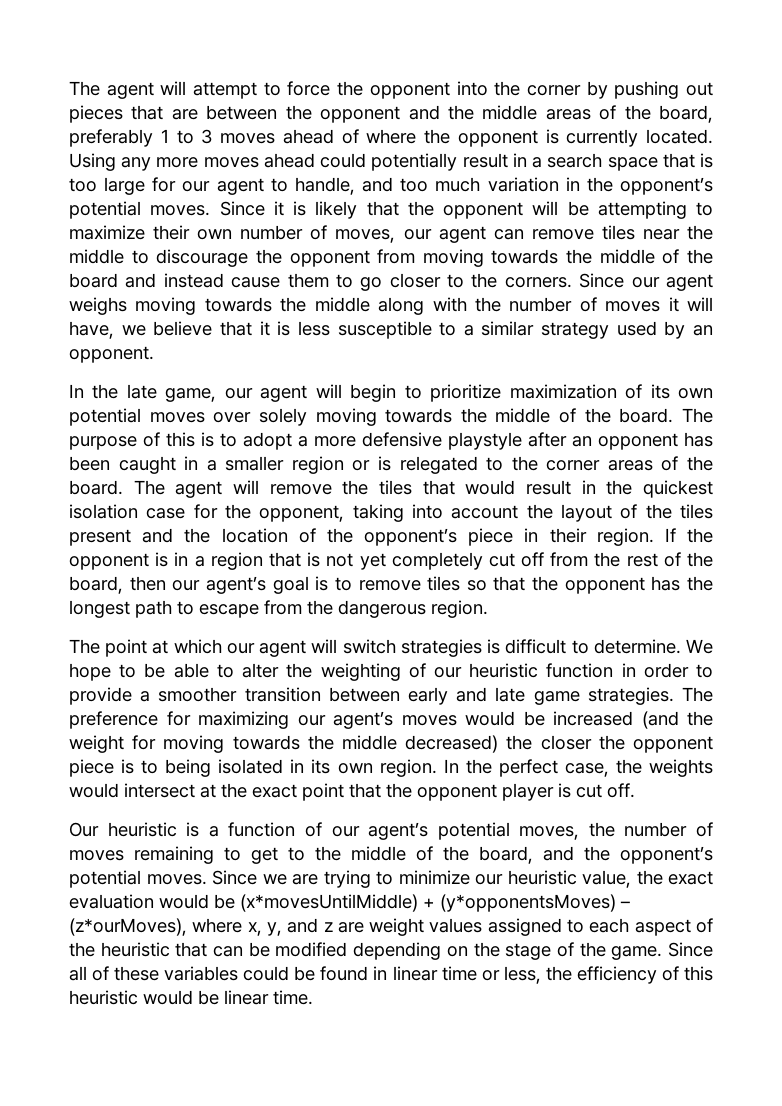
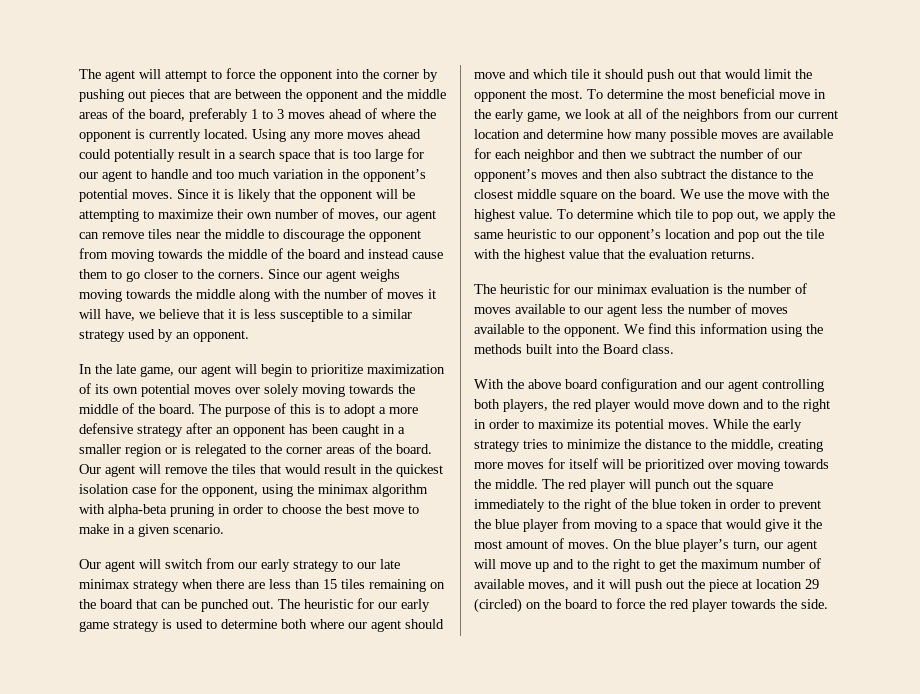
[294,177,355,195] handle, -> [151,169,188,179] handle
[448,432,522,450] playstyle -> [137,425,183,437] strategy
[133,480,165,495] The -> [79,464,101,474] Our
[352,504,714,522] [69,528,713,546] [69,552,713,570] [69,576,713,594] [69,600,488,618] [69,639,713,657] [69,663,713,681] [69,687,713,705] [69,711,713,729] [69,735,713,753] [69,759,713,777] [69,783,635,801] [69,822,713,840] [69,846,713,864] [69,870,713,888] [69,894,630,912] [69,918,713,936] [69,942,713,960] [69,966,713,984] [69,990,313,1005] taking into account the layout of the tiles present and the location of the opponent’s piece in their region. If the opponent is in a region that is not yet completely cut off from the rest of the board, then our agent’s goal is to remove tiles so that the opponent has the longest path to escape from the dangerous region. // The point at which our agent will switch strategies is difficult to determine. We hope to be able to alter the weighting of our heuristic function in order to provide a smoother transition between early and late game strategies. The preference for maximizing our agent’s moves would be increased (and the weight for moving towards the middle decreased) the closer the opponent piece is to being isolated in its own region. In the perfect case, the weights would intersect at the exact point that the opponent player is cut off. // Our heuristic is a function of our agent’s potential moves, the number of moves remaining to get to the middle of the board, and the opponent’s potential moves. Since we are trying to minimize our heuristic value, the exact evaluation would be (x*movesUntilMiddle) + (y*opponentsMoves) – (z*ourMoves), where x, y, and z are weight values assigned to each aspect of the heuristic that can be modified depending on the stage of the game. Since all of these variables could be found in linear time or less, the efficiency of this heuristic would be linear time. -> [262,484,428,497] [79,504,419,517] [79,524,224,537] [79,558,400,572] [79,579,445,592] [79,598,430,612] [79,619,444,632] [474,69,812,82] [474,88,826,102] [474,108,838,122] [474,129,833,142] [474,148,802,162] [474,169,813,182] [474,189,829,202] [474,209,835,222] [474,229,824,242] [474,249,755,262] [474,283,807,294] [474,303,788,317] [474,323,823,337] [474,344,674,354] [474,378,824,392] [474,399,830,412] [474,419,802,432] [474,439,823,452] [474,458,829,472] [474,479,773,492] [474,498,821,512] [474,518,822,532] [474,538,817,552] [474,558,821,572] [474,579,819,592] [474,598,828,613] using the minimax algorithm with alpha-beta pruning in order to choose the best move to make in a given scenario. // Our agent will switch from our early strategy to our late minimax strategy when there are less than 15 tiles remaining on the board that can be punched out. The heuristic for our early game strategy is used to determine both where our agent should move and which tile it should push out that would limit the opponent the most. To determine the most beneficial move in the early game, we look at all of the neighbors from our current location and determine how many possible moves are available for each neighbor and then we subtract the number of our opponent’s moves and then also subtract the distance to the closest middle square on the board. We use the move with the highest value. To determine which tile to pop out, we apply the same heuristic to our opponent’s location and pop out the tile with the highest value that the evaluation returns. // The heuristic for our minimax evaluation is the number of moves available to our agent less the number of moves available to the opponent. We find this information using the methods built into the Board class. // With the above board configuration and our agent controlling both players, the red player would move down and to the right in order to maximize its potential moves. While the early strategy tries to minimize the distance to the middle, creating more moves for itself will be prioritized over moving towards the middle. The red player will punch out the square immediately to the right of the blue token in order to prevent the blue player from moving to a space that would give it the most amount of moves. On the blue player’s turn, our agent will move up and to the right to get the maximum number of available moves, and it will push out the piece at location 29 (circled) on the board to force the red player towards the side.

